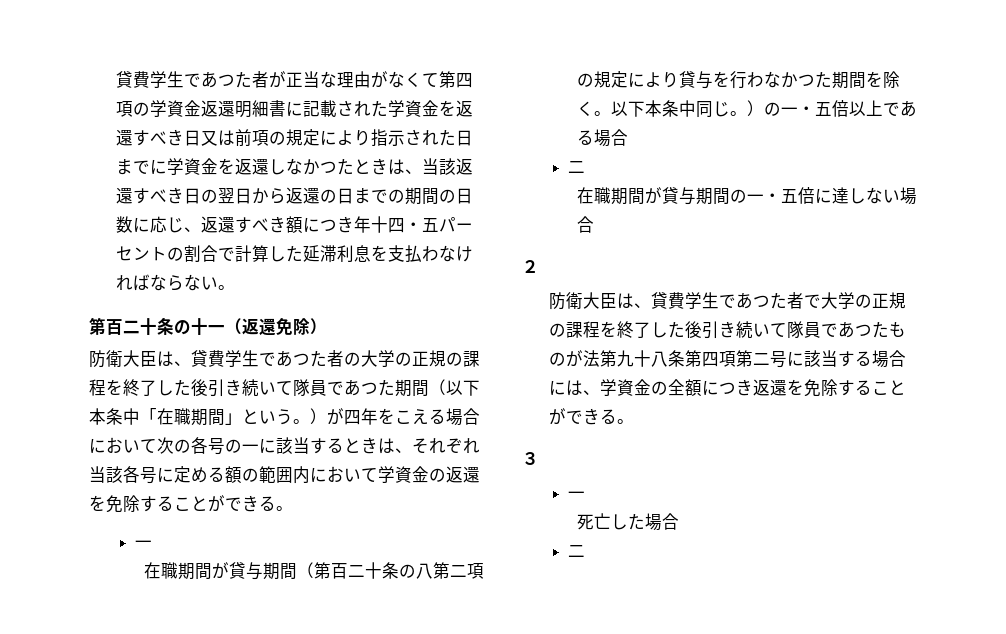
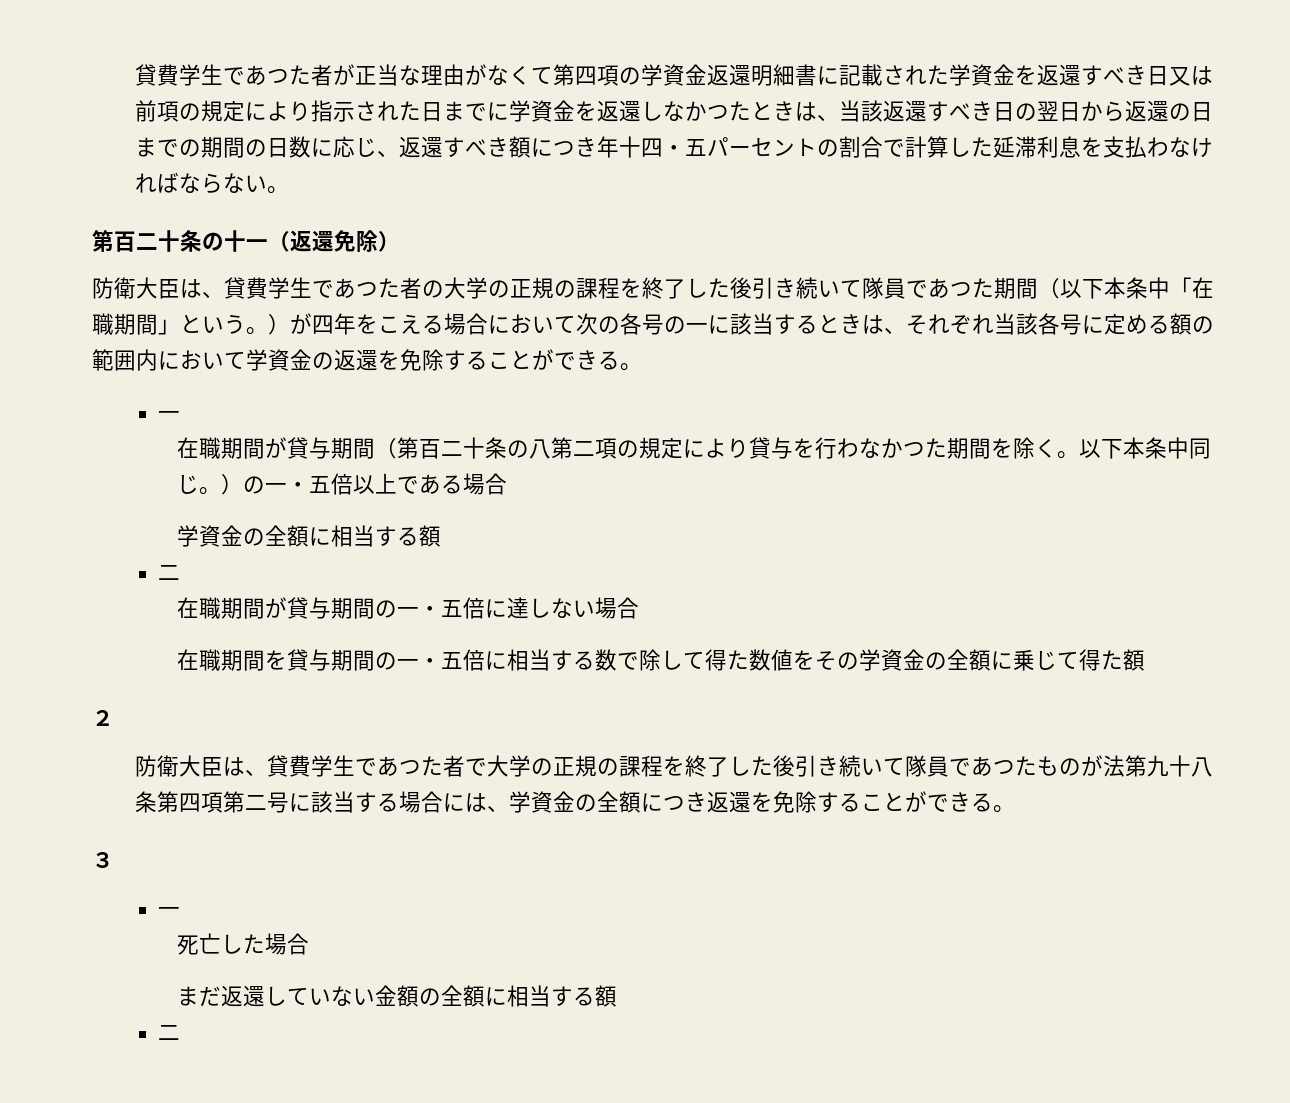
(628, 137) none -> [176,525,441,547] // 学資金の全額に相当する額
(594, 224) none -> [176,649,1145,671] // 在職期間を貸与期間の一・五倍に相当する数で除して得た数値をその学資金の全額に乗じて得た額
(679, 521) none -> [176,985,617,1007] // まだ返還していない金額の全額に相当する額

